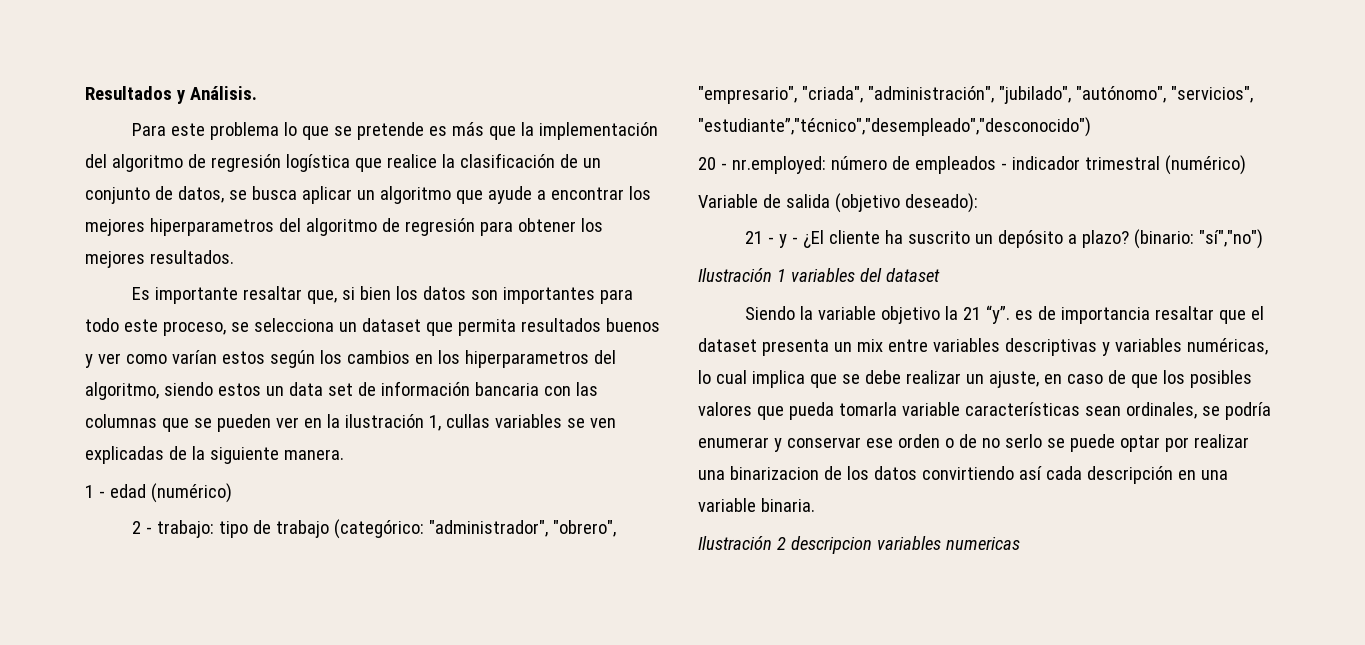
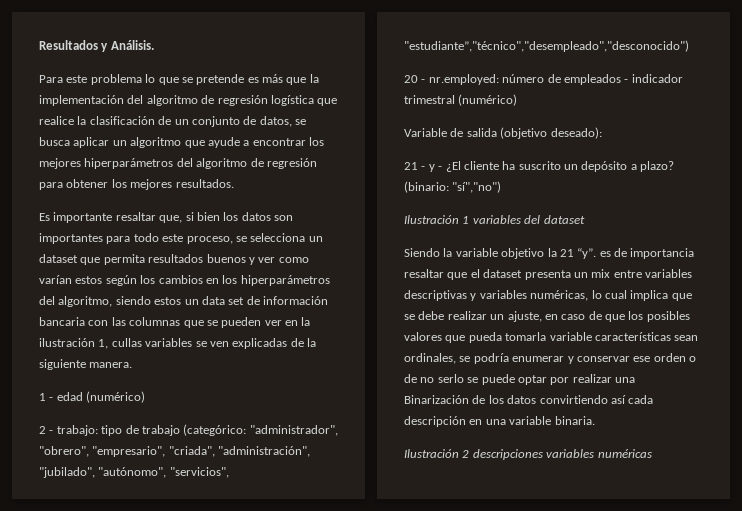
[149,218,274,236] hiperparametros -> [84,158,174,169] hiperparámetros
[464,350,589,368] hiperparametros -> [240,275,330,286] hiperparámetros
[729,466,819,480] binarizacion -> [404,395,469,404] Binarización
[790,536,1020,554] descripcion variables numericas -> [472,449,652,460] descripciones variables numéricas

